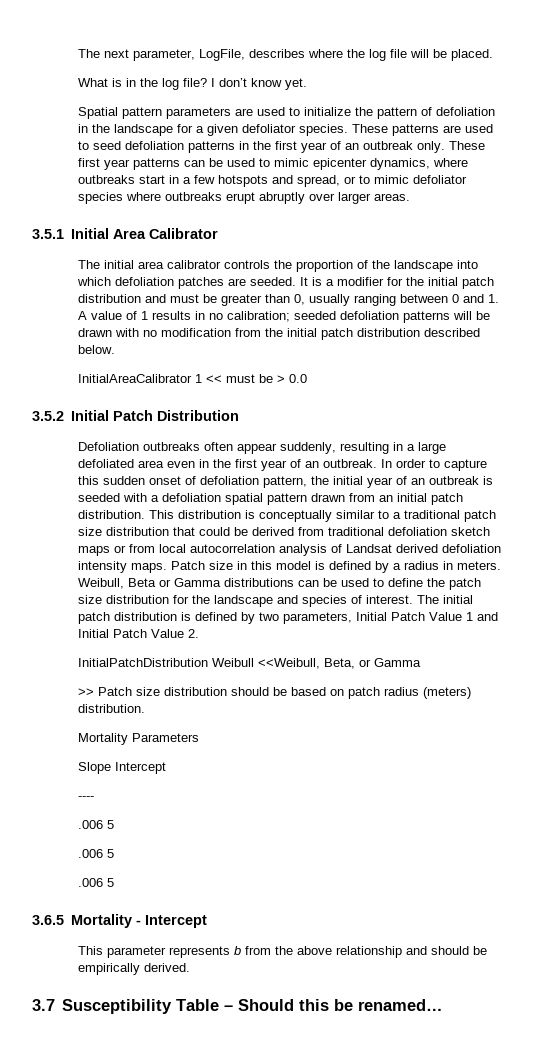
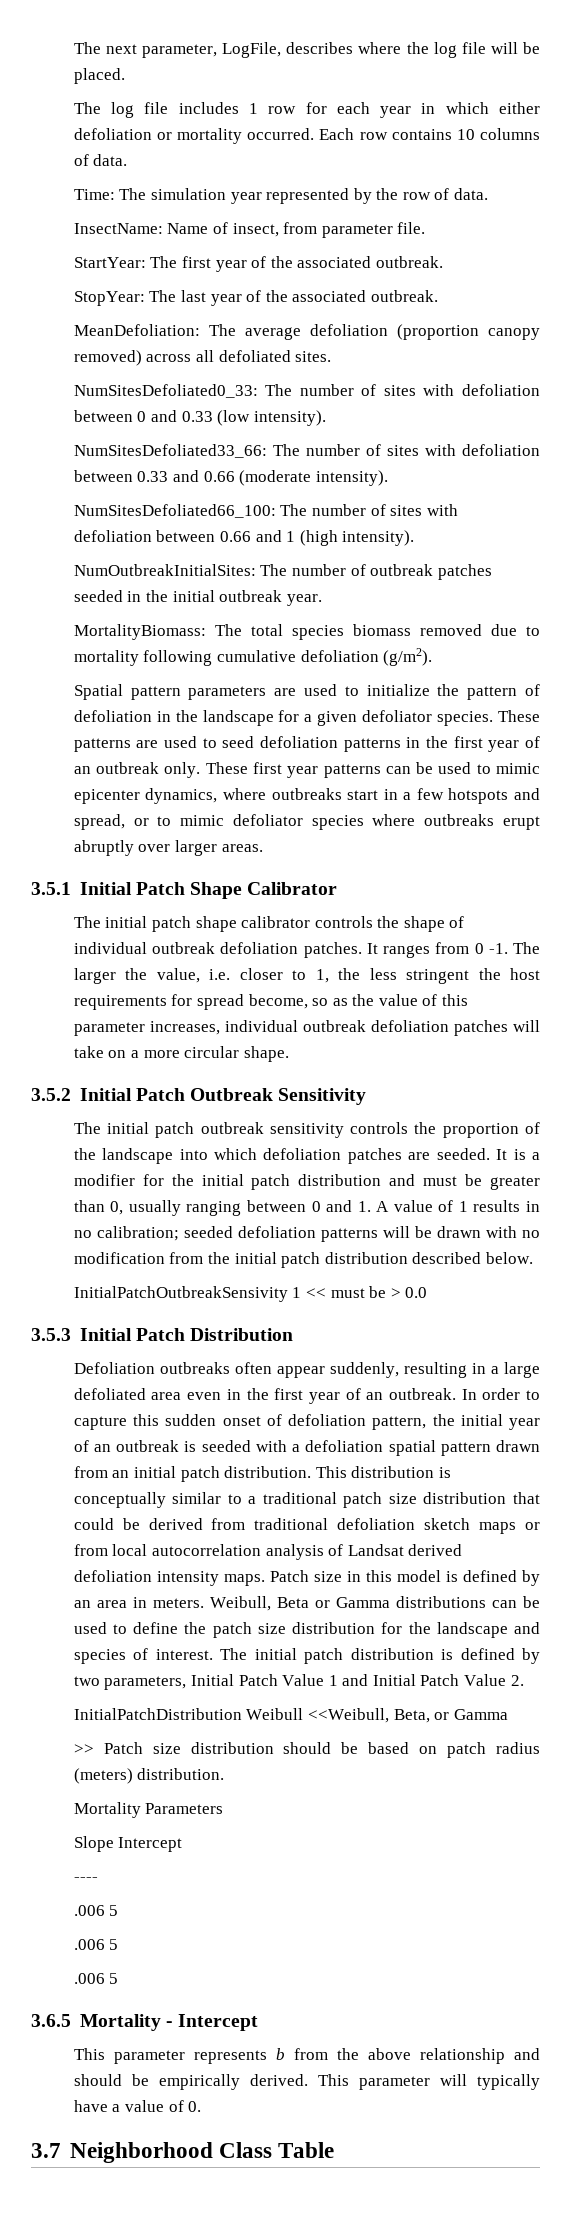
[77,78,307,90] What is in the log file? I don’t know yet. -> [73,102,540,118] [73,128,540,144] [73,154,128,166] [73,188,489,204] [73,222,426,238] [73,256,443,272] [73,290,438,306] [73,324,540,340] [73,350,332,366] [73,384,540,398] [73,410,326,426] [73,444,540,458] [73,470,388,486] [73,504,458,518] [73,530,415,546] [73,564,492,580] [73,590,322,606] [73,624,540,640] [73,648,433,666] The log file includes 1 row for each year in which either defoliation or mortality occurred. Each row contains 10 columns of data. // Time: The simulation year represented by the row of data. // InsectName: Name of insect, from parameter file. // StartYear: The first year of the associated outbreak. // StopYear: The last year of the associated outbreak. // MeanDefoliation: The average defoliation (proportion canopy removed) across all defoliated sites. // NumSitesDefoliated0_33: The number of sites with defoliation between 0 and 0.33 (low intensity). // NumSitesDefoliated33_66: The number of sites with defoliation between 0.33 and 0.66 (moderate intensity). // NumSitesDefoliated66_100: The number of sites with defoliation between 0.66 and 1 (high intensity). // NumOutbreakInitialSites: The number of outbreak patches seeded in the initial outbreak year. // MortalityBiomass: The total species biomass removed due to mortality following cumulative defoliation (g/m2).
[112,229,146,239] Area -> [135,882,243,899] Patch Shape
[137,261,164,269] area -> [151,916,237,932] patch shape
(292, 264) none -> [403,916,465,932] [73,942,541,958] [73,968,540,984] [73,994,469,1010] [73,1020,541,1036] [73,1046,289,1062] [31,1088,367,1105] [73,1122,437,1138] shape of individual outbreak defoliation patches. It ranges from 0 -1. The larger the value, i.e. closer to 1, the less stringent the host requirements for spread become, so as the value of this parameter increases, individual outbreak defoliation patches will take on a more circular shape. // 3.5.2 Initial Patch Outbreak Sensitivity // The initial patch outbreak sensitivity controls the
[77,374,192,383] InitialAreaCalibrator -> [73,1286,288,1302] InitialPatchOutbreakSensivity
[32,411,64,421] 3.5.2 -> [31,1328,71,1341] 3.5.3
[392,561,439,570] a radius -> [73,1600,127,1608] an area
[32,999,443,1014] // 3.7 Susceptibility Table – Should this be renamed… -> [317,2074,540,2090] [73,2100,202,2112] [31,2142,334,2163] This parameter will typically have a value of 0. // 3.7 Neighborhood Class Table

